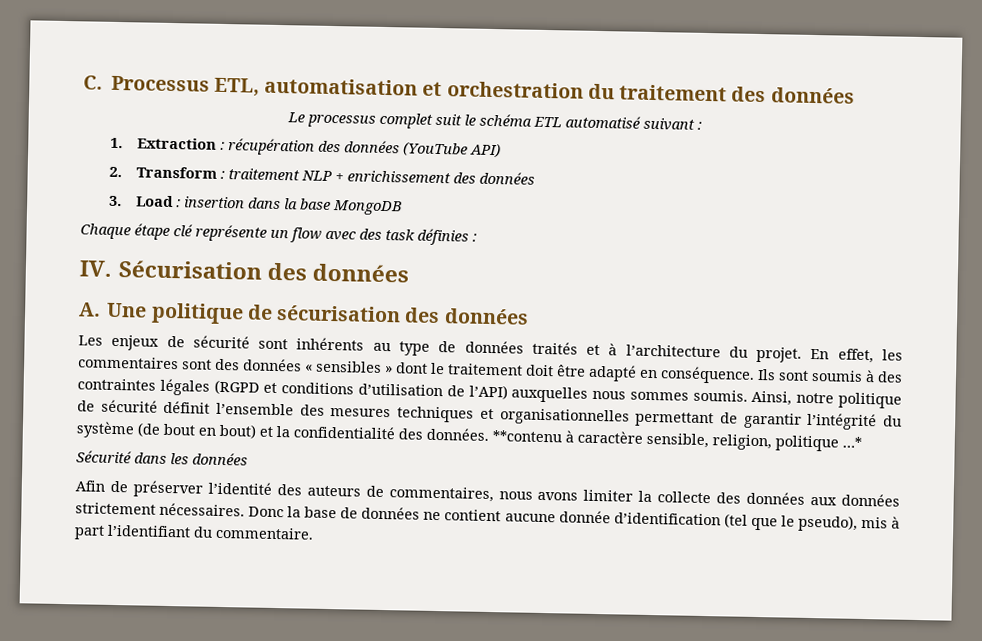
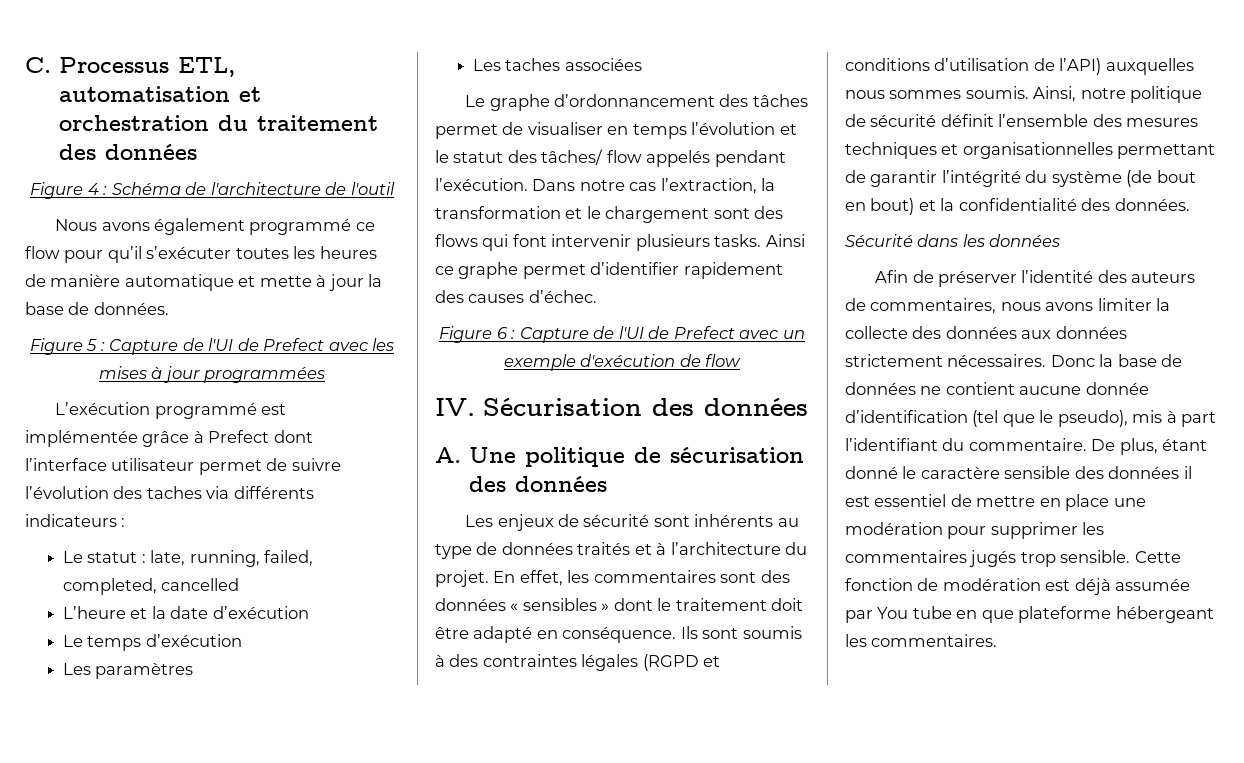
[286,112,702,131] [109,137,502,158] [108,166,536,185] [108,195,404,216] [80,223,477,246] Le processus complet suit le schéma ETL automatisé suivant : // 1. Extraction : récupération des données (YouTube API) // 2. Transform : traitement NLP + enrichissement des données // 3. Load : insertion dans la base MongoDB // Chaque étape clé représente un flow avec des task définies : -> [30,182,395,199] [55,218,375,235] [25,246,377,263] [25,274,383,291] [25,302,169,315] [29,338,395,355] [98,366,326,383] [55,402,286,419] [25,430,313,447] [25,458,341,475] [25,486,314,499] [25,514,126,527] [62,550,314,567] [62,578,240,595] [62,606,309,619] [62,634,242,651] [62,662,194,679] [472,58,642,71] [465,94,808,111] [435,122,797,139] [435,149,786,167] [435,178,776,194] [435,206,784,223] [435,234,805,251] [435,262,783,279] [435,290,597,303] [439,326,805,343] [503,354,742,371] Figure 4 : Schéma de l'architecture de l'outil // Nous avons également programmé ce flow pour qu’il s’exécuter toutes les heures de manière automatique et mette à jour la base de données. // Figure 5 : Capture de l'UI de Prefect avec les mises à jour programmées // L’exécution programmé est implémentée grâce à Prefect dont l’interface utilisateur permet de suivre l’évolution des taches via différents indicateurs : // Le statut : late, running, failed, completed, cancelled // L’heure et la date d’exécution // Le temps d’exécution // Les paramètres // Les taches associées // Le graphe d’ordonnancement des tâches permet de visualiser en temps l’évolution et le statut des tâches/ flow appelés pendant l’exécution. Dans notre cas l’extraction, la transformation et le chargement sont des flows qui font intervenir plusieurs tasks. Ainsi ce graphe permet d’identifier rapidement des causes d’échec. // Figure 6 : Capture de l'UI de Prefect avec un exemple d'exécution de flow
[492,430,862,452] **contenu à caractère sensible, religion, politique …* -> (1190, 204) none
(314, 533) none -> [1091,438,1208,455] [845,466,1192,479] [845,494,1146,511] [845,522,1105,539] [845,550,1181,567] [845,578,1191,595] [845,606,1214,623] [845,634,998,647] De plus, étant donné le caractère sensible des données il est essentiel de mettre en place une modération pour supprimer les commentaires jugés trop sensible. Cette fonction de modération est déjà assumée par You tube en que plateforme hébergeant les commentaires.

